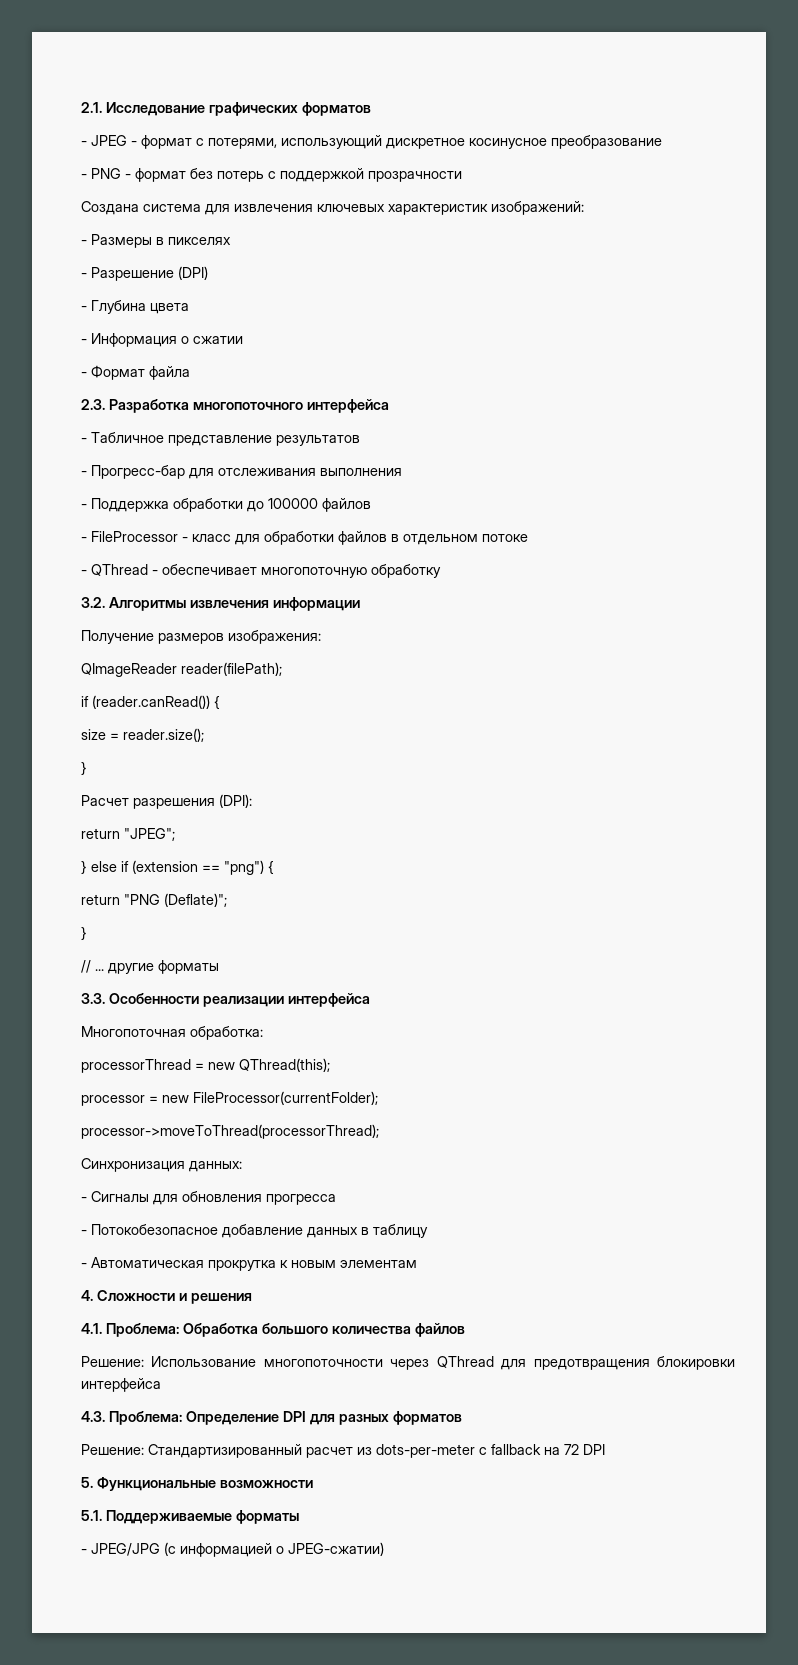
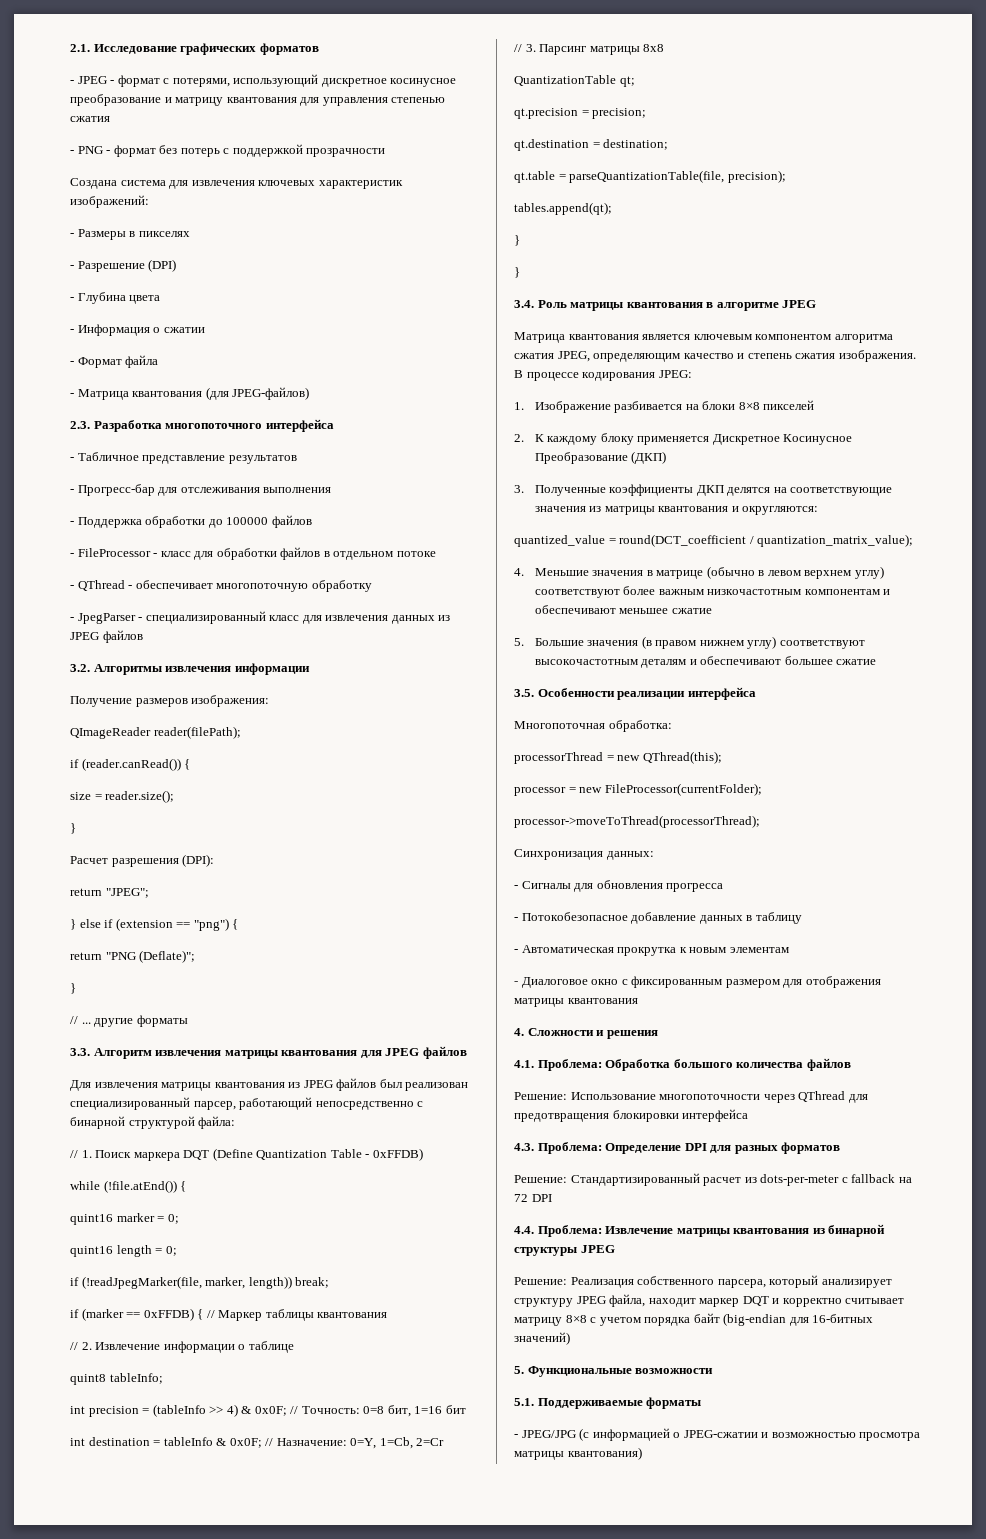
(662, 142) none -> [164,97,446,106] [70,116,110,122] и матрицу квантования для управления степенью сжатия
(190, 373) none -> [70,387,310,400] // - Матрица квантования (для JPEG-файлов)
(441, 571) none -> [70,611,451,624] [70,630,143,643] // - JpegParser - специализированный класс для извлечения данных из JPEG файлов
(105, 998) none -> [93,1046,467,1059] [70,1078,469,1091] [70,1097,424,1110] [70,1116,236,1129] [70,1148,423,1161] [70,1180,187,1193] [70,1213,179,1225] [70,1245,177,1257] [70,1276,330,1289] [70,1308,388,1321] [70,1341,294,1353] [70,1373,163,1385] [70,1404,466,1417] [70,1437,445,1449] [514,44,665,55] [514,75,635,87] [514,108,647,119] [514,139,669,151] [514,170,786,183] [514,202,612,215] [514,235,520,246] [514,267,520,278] [514,300,817,311] [514,332,893,343] [514,350,916,362] [514,370,692,381] [514,400,815,413] [514,433,853,445] [534,451,667,464] [514,484,893,496] [534,506,819,515] [514,534,914,547] [514,566,884,579] [534,586,891,598] [534,605,712,614] [514,636,865,649] [534,656,877,668] [514,689,534,697] Алгоритм извлечения матрицы квантования для JPEG файлов // Для извлечения матрицы квантования из JPEG файлов был реализован специализированный парсер, работающий непосредственно с бинарной структурой файла: // // 1. Поиск маркера DQT (Define Quantization Table - 0xFFDB) // while (!file.atEnd()) { // quint16 marker = 0; // quint16 length = 0; // if (!readJpegMarker(file, marker, length)) break; // if (marker == 0xFFDB) { // Маркер таблицы квантования // // 2. Извлечение информации о таблице // quint8 tableInfo; // int precision = (tableInfo >> 4) & 0x0F; // Точность: 0=8 бит, 1=16 бит // int destination = tableInfo & 0x0F; // Назначение: 0=Y, 1=Cb, 2=Cr // // 3. Парсинг матрицы 8x8 // QuantizationTable qt; // qt.precision = precision; // qt.destination = destination; // qt.table = parseQuantizationTable(file, precision); // tables.append(qt); // } // } // 3.4. Роль матрицы квантования в алгоритме JPEG // Матрица квантования является ключевым компонентом алгоритма сжатия JPEG, определяющим качество и степень сжатия изображения. В процессе кодирования JPEG: // 1. Изображение разбивается на блоки 8×8 пикселей // 2. К каждому блоку применяется Дискретное Косинусное Преобразование (ДКП) // 3. Полученные коэффициенты ДКП делятся на соответствующие значения из матрицы квантования и округляются: // quantized_value = round(DCT_coefficient / quantization_matrix_value); // 4. Меньшие значения в матрице (обычно в левом верхнем углу) соответствуют более важным низкочастотным компонентам и обеспечивают меньшее сжатие // 5. Большие значения (в правом нижнем углу) соответствуют высокочастотным деталям и обеспечивают большее сжатие // 3.5.
(417, 1264) none -> [514,976,881,988] [514,998,638,1007] // - Диалоговое окно с фиксированным размером для отображения матрицы квантования
(605, 1449) none -> [514,1224,886,1237] [514,1245,615,1256] [514,1275,892,1288] [514,1294,905,1307] [514,1313,874,1326] [514,1332,570,1345] // 4.4. Проблема: Извлечение матрицы квантования из бинарной структуры JPEG // Решение: Реализация собственного парсера, который анализирует структуру JPEG файла, находит маркер DQT и корректно считывает матрицу 8×8 с учетом порядка байт (big-endian для 16-битных значений)
[288,1542,384,1556] JPEG-сжатии) -> [683,1430,921,1441] [514,1447,642,1460] JPEG-сжатии и возможностью просмотра матрицы квантования)

